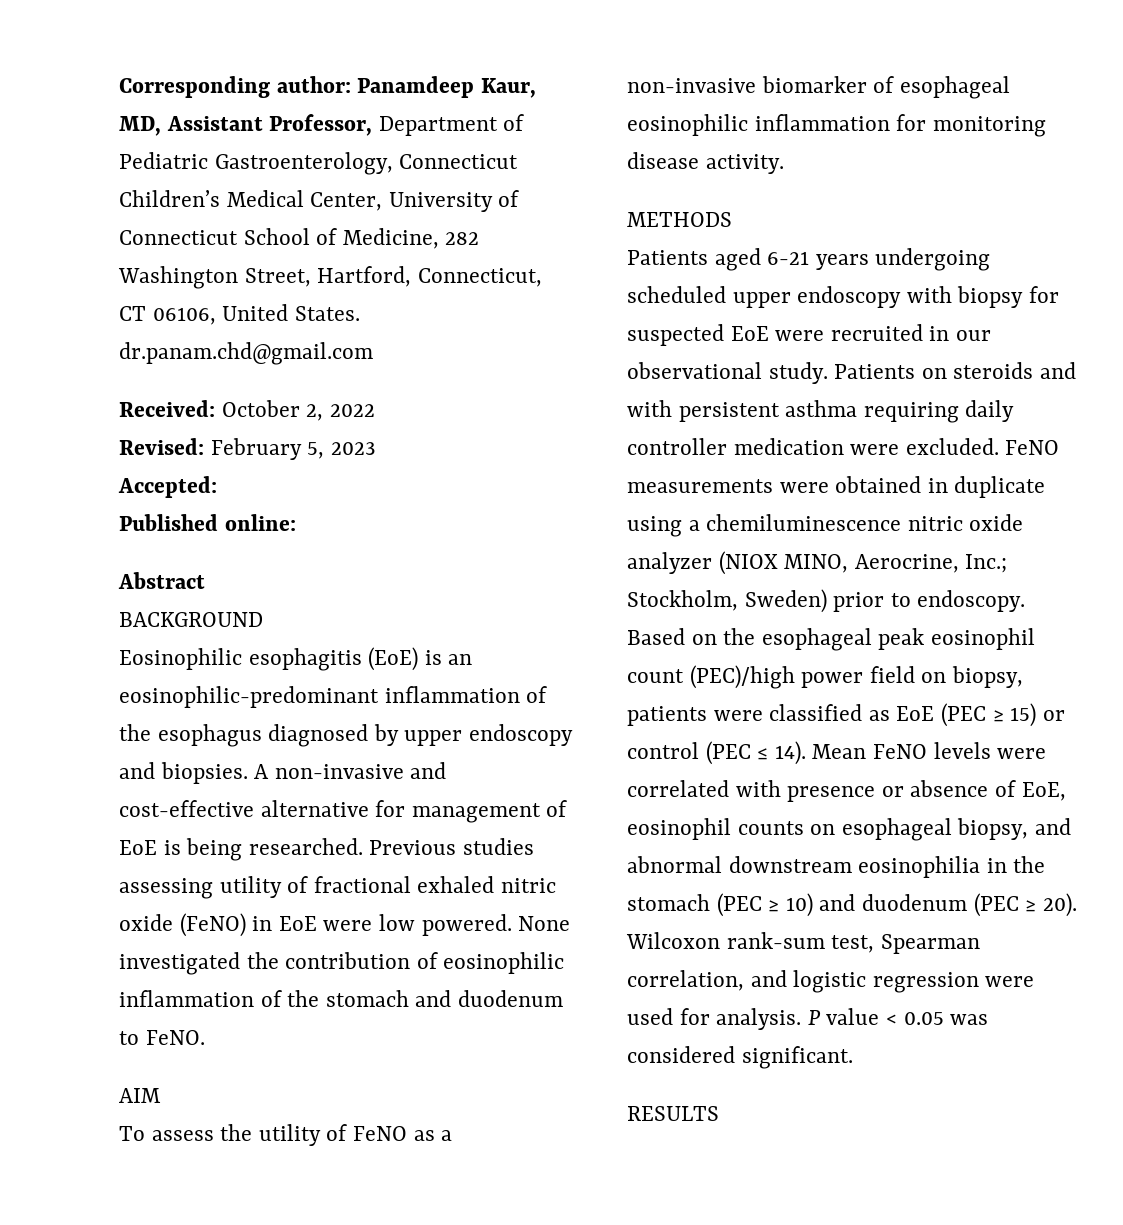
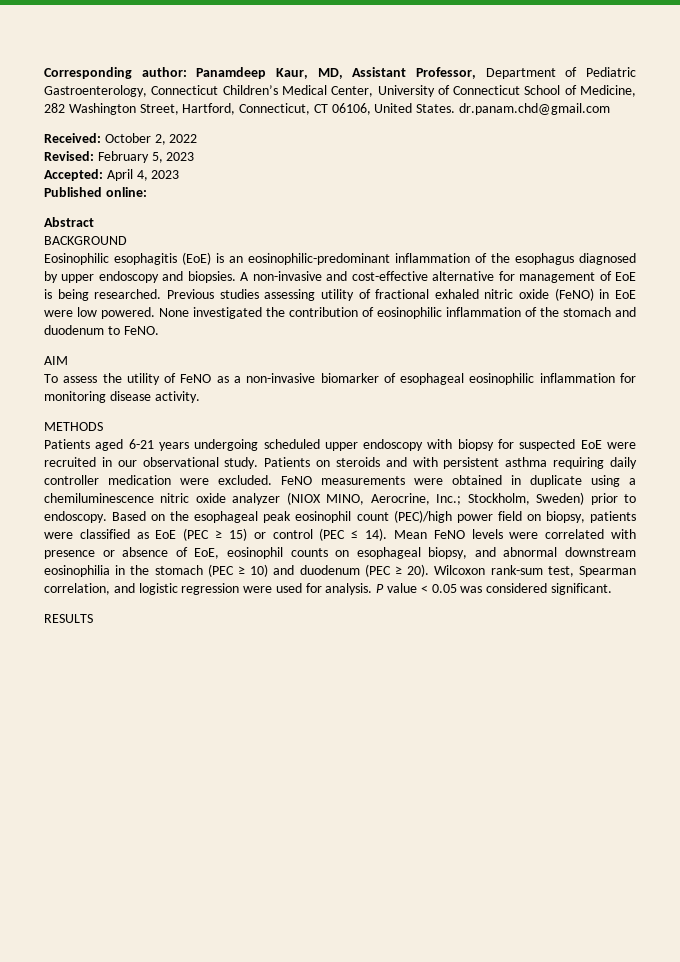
(217, 487) none -> [106,169,180,181] April 4, 2023

